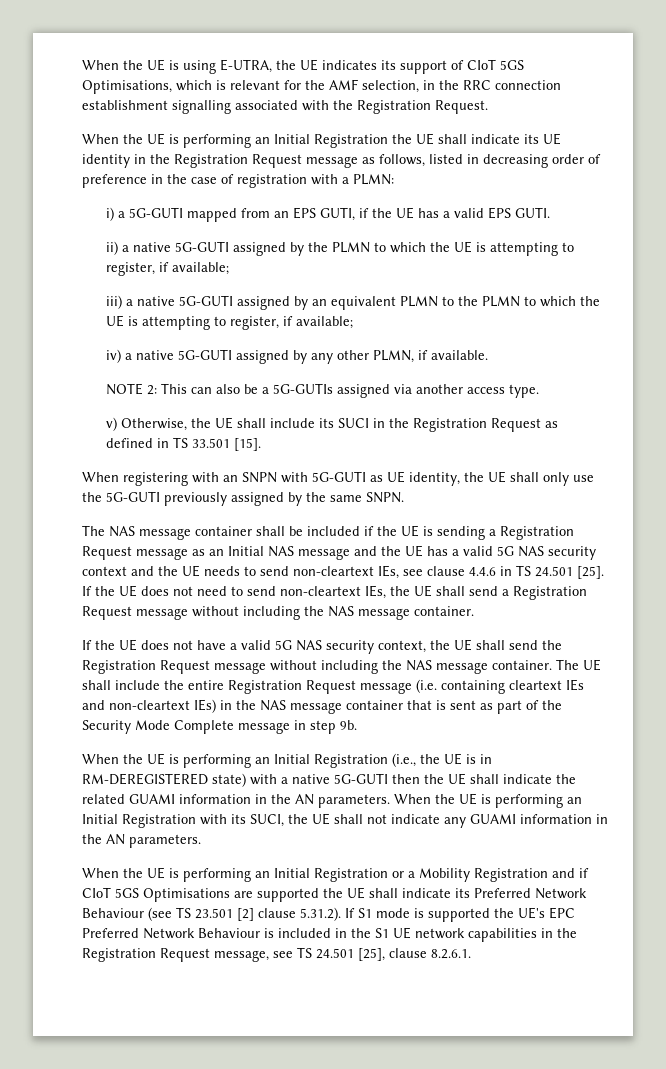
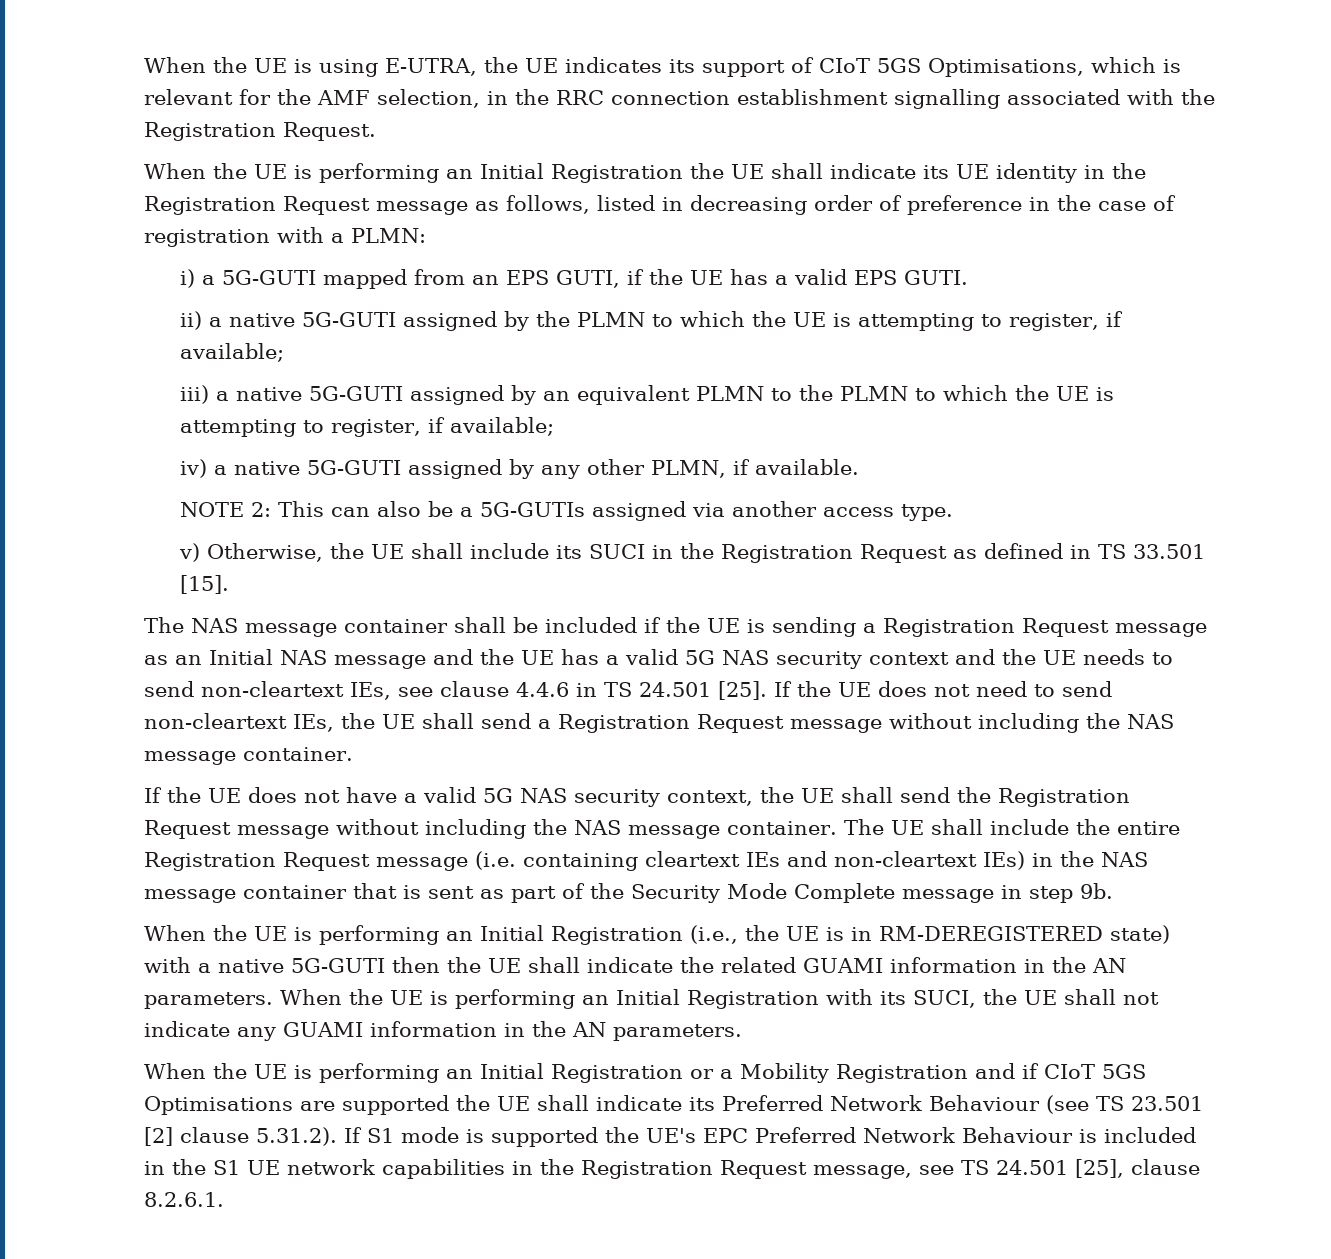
[81,471,594,486] [81,491,404,506] // When registering with an SNPN with 5G-GUTI as UE identity, the UE shall only use the 5G-GUTI previously assigned by the same SNPN. -> (229, 584) none

